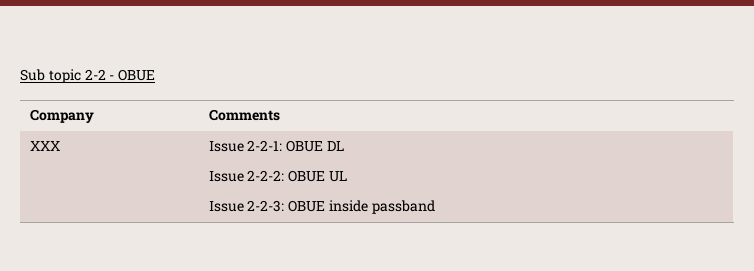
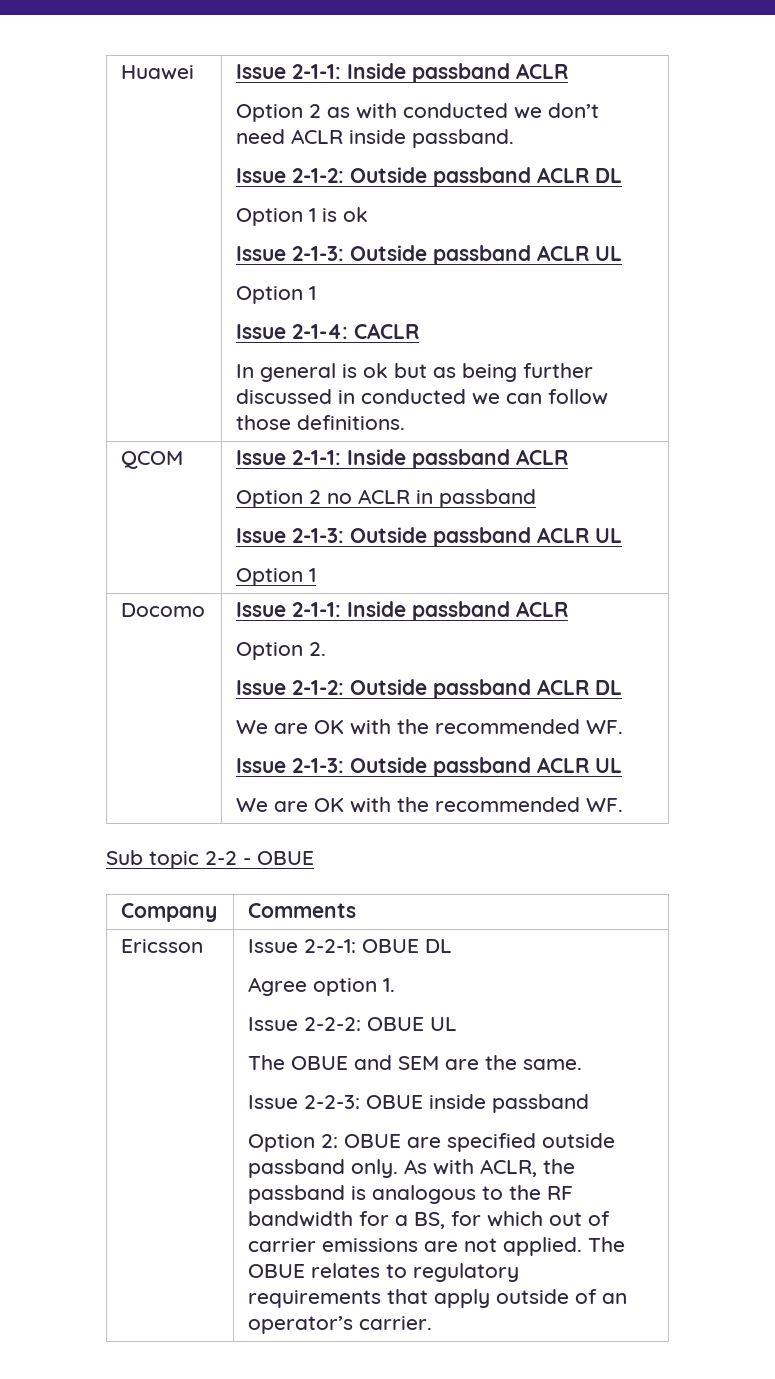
(20, 75) none -> [121,65,195,80] [236,63,569,83] [236,103,600,122] [236,129,515,148] [236,167,623,187] [236,207,369,226] [236,245,623,265] [236,286,317,304] [236,323,420,339] [236,363,594,382] [236,389,609,405] [236,415,406,430] [121,451,184,469] [236,449,569,469] [236,489,537,508] [236,527,623,547] [236,568,317,586] [121,603,206,617] [236,601,569,621] [236,642,327,660] [236,679,623,699] [236,719,624,735] [236,757,623,777] [236,797,624,813] Huawei | Issue 2-1-1: Inside passband ACLR // Option 2 as with conducted we don’t need ACLR inside passband. // Issue 2-1-2: Outside passband ACLR DL // Option 1 is ok // Issue 2-1-3: Outside passband ACLR UL // Option 1 // Issue 2-1-4: CACLR // In general is ok but as being further discussed in conducted we can follow those definitions. // QCOM | Issue 2-1-1: Inside passband ACLR // Option 2 no ACLR in passband // Issue 2-1-3: Outside passband ACLR UL // Option 1 // Docomo | Issue 2-1-1: Inside passband ACLR // Option 2. // Issue 2-1-2: Outside passband ACLR DL // We are OK with the recommended WF. // Issue 2-1-3: Outside passband ACLR UL // We are OK with the recommended WF. //
[29,141,60,151] XXX -> [121,939,204,953] Ericsson
(345, 146) none -> [248,977,396,996] // Agree option 1.
(348, 176) none -> [248,1055,583,1070] // The OBUE and SEM are the same.
(435, 207) none -> [248,1133,616,1152] [248,1159,576,1178] [248,1185,574,1204] [248,1211,611,1229] [248,1237,626,1256] [248,1263,520,1282] [248,1289,628,1308] [248,1316,433,1334] // Option 2: OBUE are specified outside passband only. As with ACLR, the passband is analogous to the RF bandwidth for a BS, for which out of carrier emissions are not applied. The OBUE relates to regulatory requirements that apply outside of an operator’s carrier.

